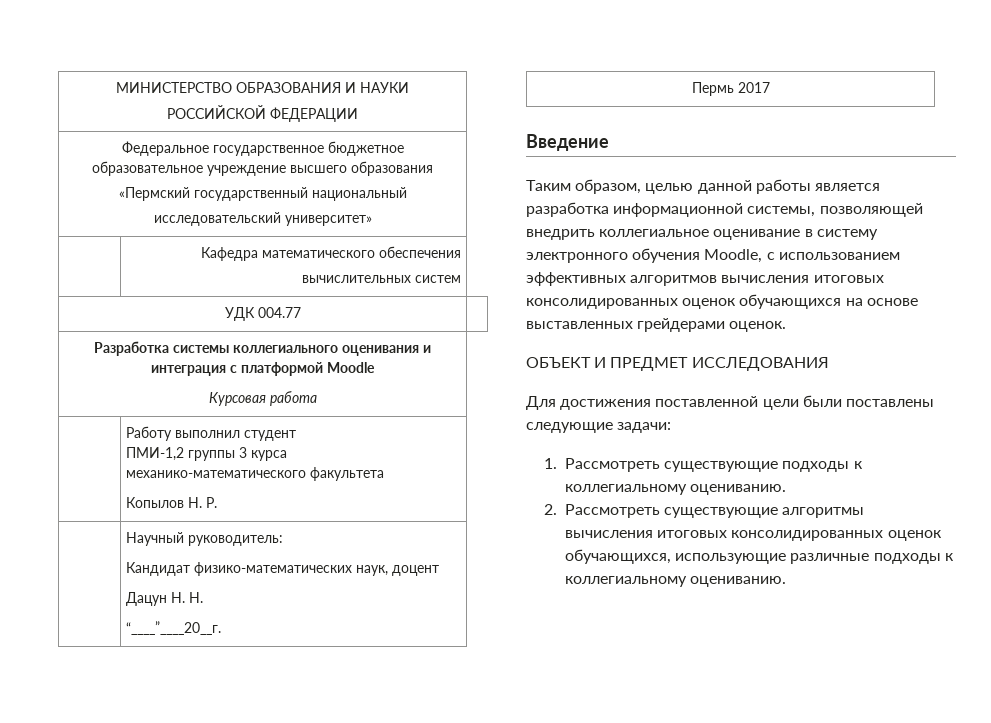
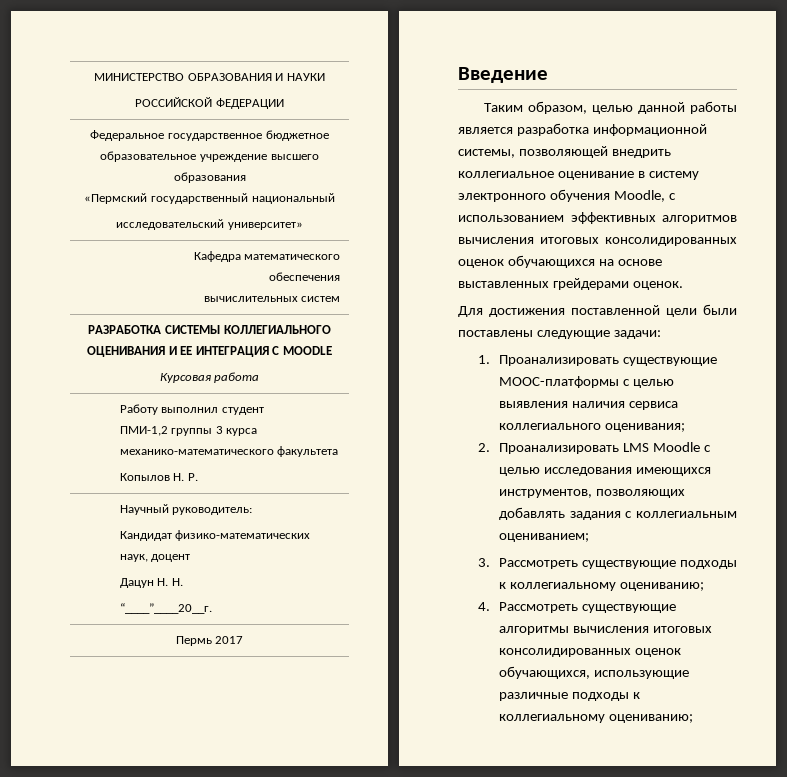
[224,307,301,321] [94,341,431,356] [151,362,375,376] УДК 004.77 | // Разработка системы коллегиального оценивания и интеграция с платформой Moodle -> [88,325,331,334] [87,346,332,357] РАЗРАБОТКА СИСТЕМЫ КОЛЛЕГИАЛЬНОГО ОЦЕНИВАНИЯ И ЕЕ ИНТЕГРАЦИЯ С MOODLE
[526,357,829,371] // ОБЪЕКТ И ПРЕДМЕТ ИССЛЕДОВАНИЯ -> (683, 285) none
(558, 463) none -> [498,355,717,366] [498,376,674,388] [498,401,678,410] [498,423,685,432] [478,442,711,454] [498,467,711,476] [498,489,685,498] [498,507,737,520] [498,533,589,542] [478,558,491,567] Проанализировать существующие МООС-платформы с целью выявления наличия сервиса коллегиального оценивания; // 2. Проанализировать LMS Moodle с целью исследования имеющихся инструментов, позволяющих добавлять задания с коллегиальным оцениванием; // 3.
[690,484,787,495] [544,504,558,515] оцениванию. // 2. -> [619,582,704,591] [478,602,491,611] оцениванию; // 4.
[690,576,787,587] оцениванию. -> [608,714,693,723] оцениванию;

